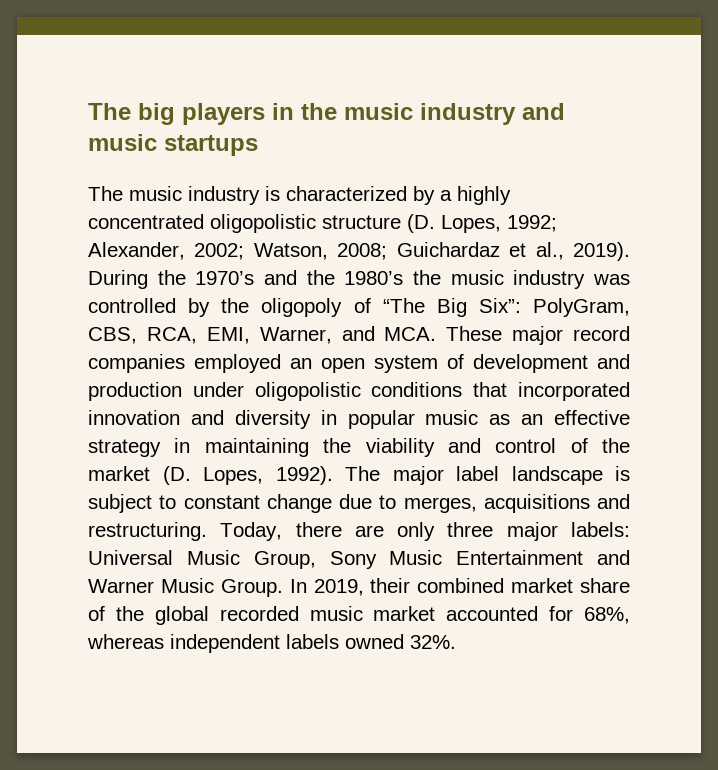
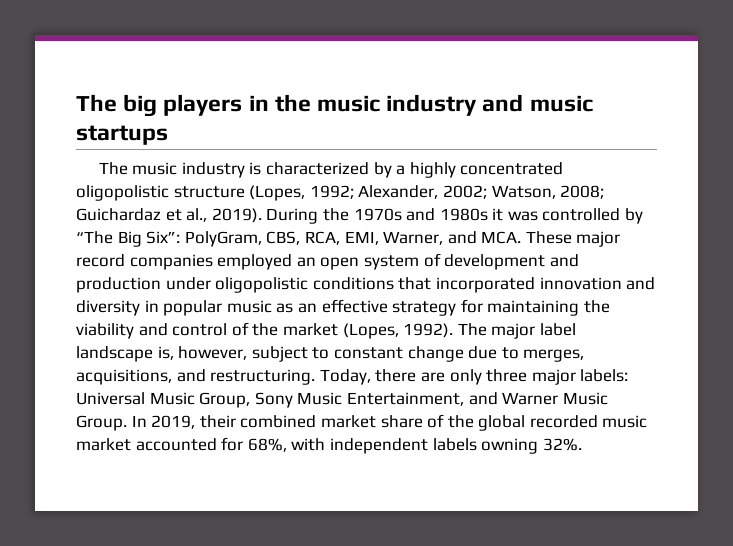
[407,214,501,233] (D. Lopes, -> [249,185,306,201] (Lopes,
[195,270,630,289] [88,298,371,317] 1970’s and the 1980’s the music industry was controlled by the oligopoly of -> [353,208,644,224] 1970s and 1980s it was controlled by
[174,438,191,453] in -> [460,299,483,313] for
[162,466,263,485] (D. Lopes, -> [342,323,399,339] (Lopes,
[615,466,630,481] is -> [157,346,248,360] is, however,
[483,494,590,513] acquisitions -> [76,369,172,385] acquisitions,
[456,550,584,565] Entertainment -> [346,392,464,406] Entertainment,
[87,634,164,649] whereas -> [291,438,326,451] with
[345,634,404,649] owned -> [481,438,539,454] owning

